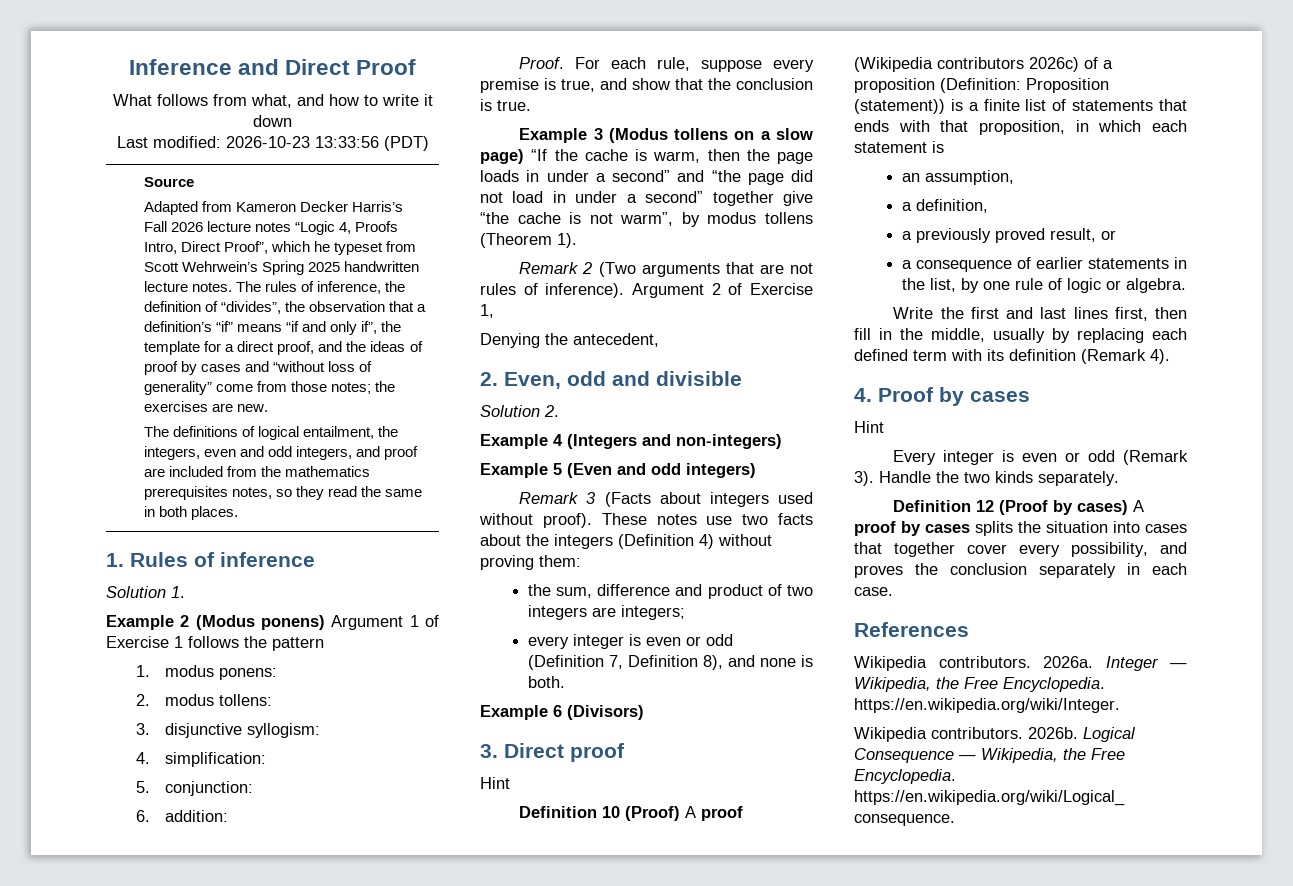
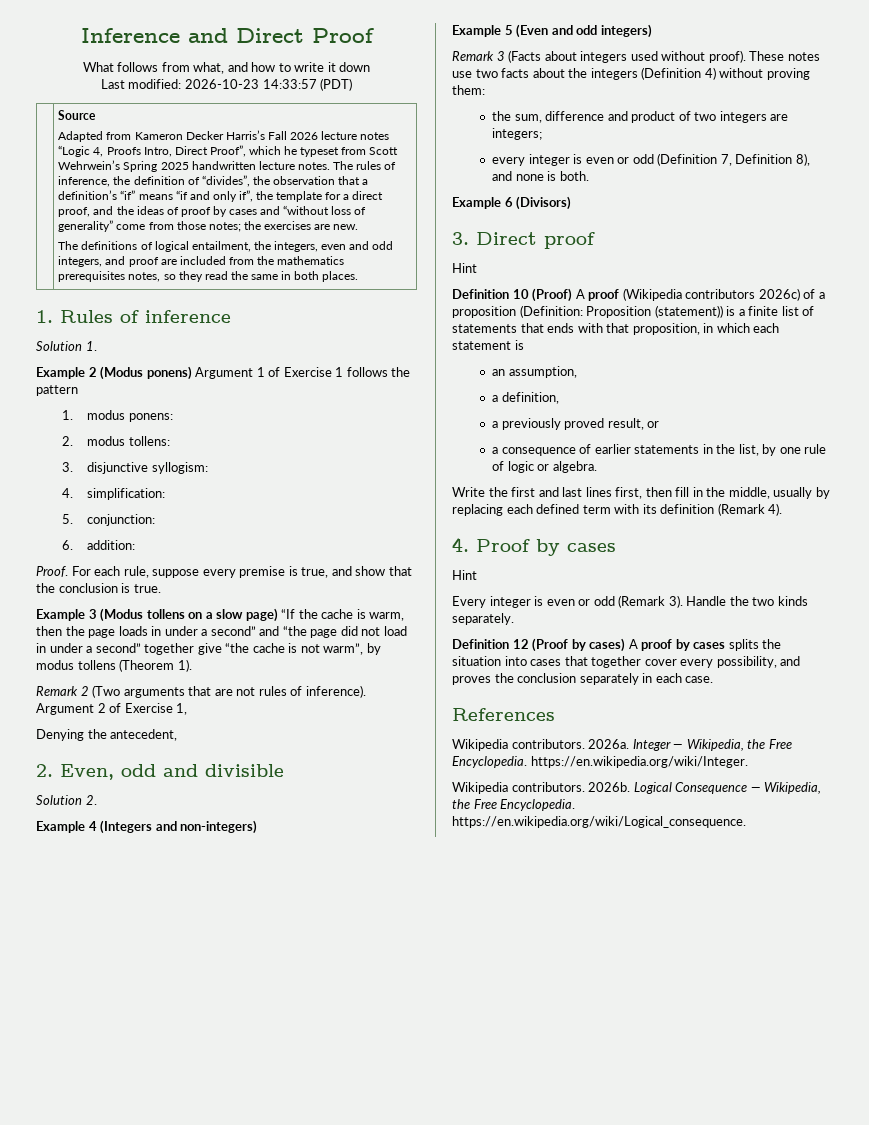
[314,136,379,148] 13:33:56 -> [262,79,317,89] 14:33:57

